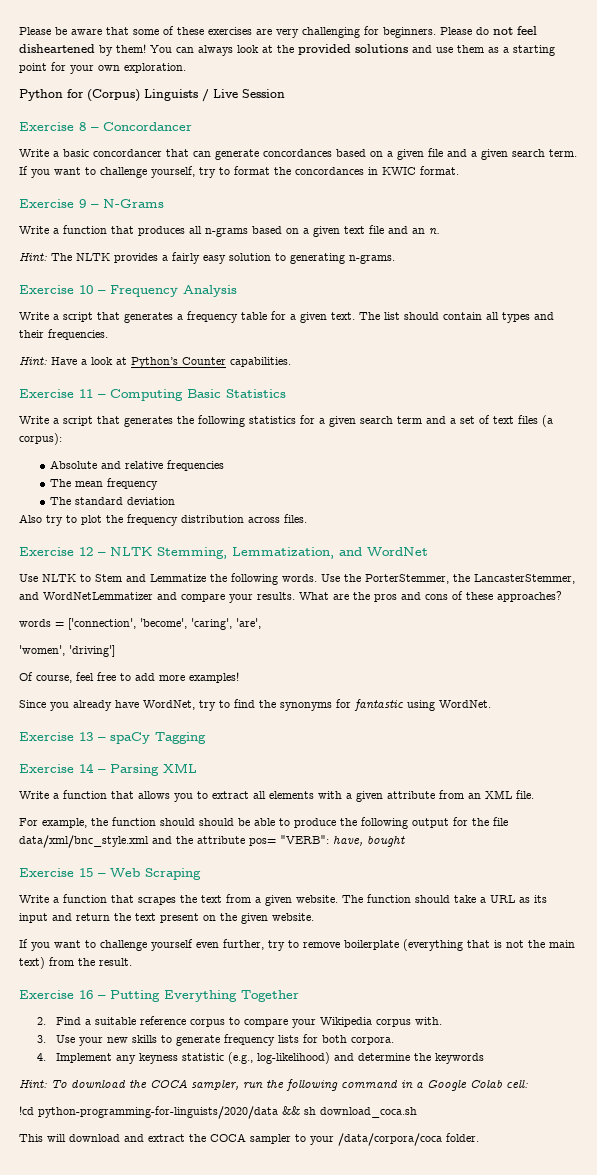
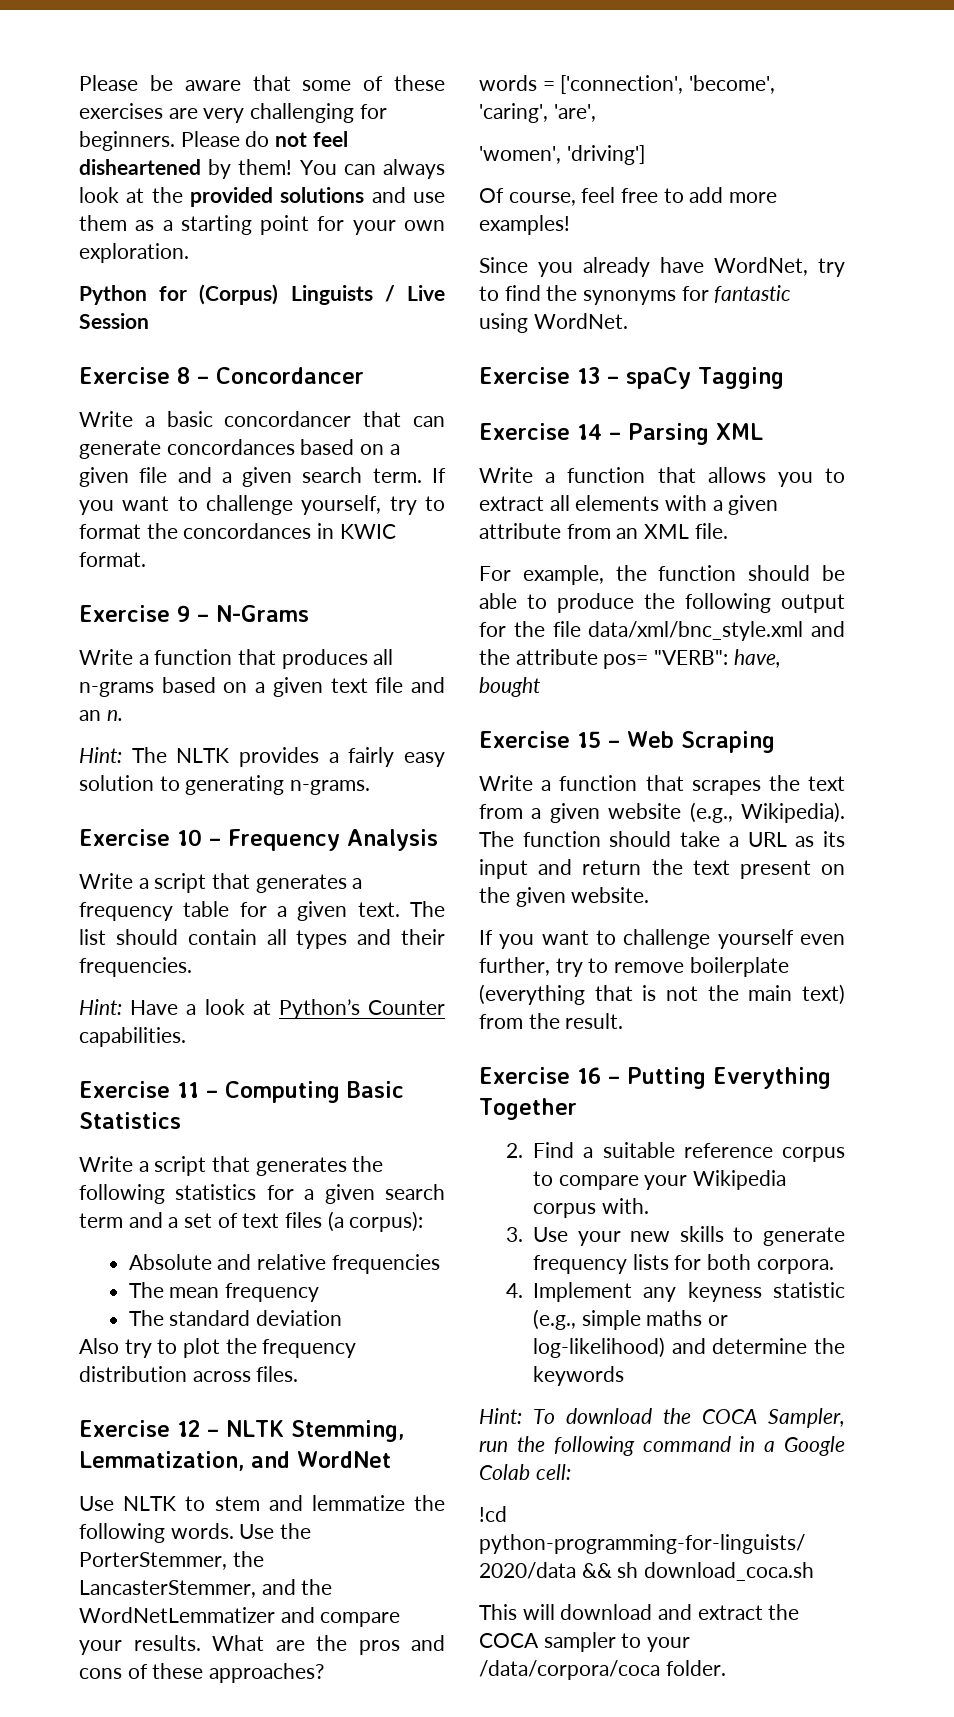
[95,574,206,582] Stem and Lemmatize -> [214,1495,405,1511] stem and lemmatize
(39, 596) none -> [301,1579,333,1595] the
[199,818,234,826] should -> (811, 573) none
[296,895,338,903] website. -> [608,802,845,823] website (e.g., Wikipedia).
(253, 1058) none -> [581,1310,729,1330] simple maths or
[191,1080,239,1090] sampler, -> [768,1408,845,1428] Sampler,

